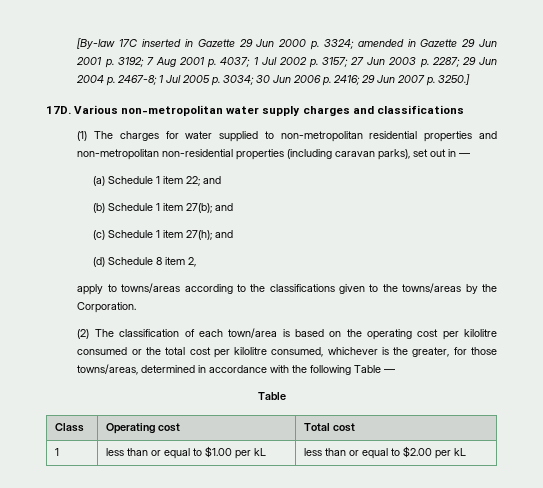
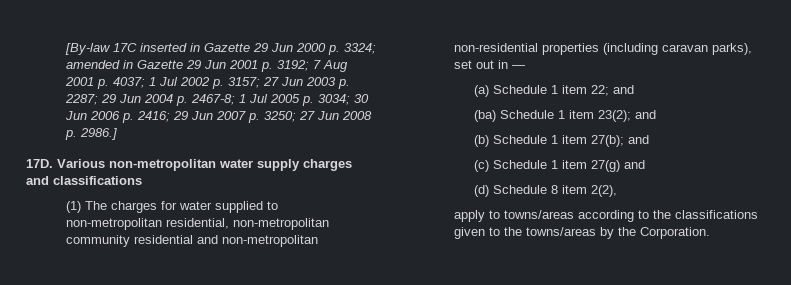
[438,74,471,85] 3250.] -> [264,111,373,122] [65,128,118,140] 3250; 27 Jun 2008 p. 2986.]
[369,131,473,142] residential properties -> [166,218,330,230] [66,235,194,247] residential, non-metropolitan community residential
(222, 180) none -> [474,110,657,122] // (ba) Schedule 1 item 23(2); and
[186,230,213,240] 27(h); -> [591,160,621,172] 27(g)
[188,257,197,267] 2, -> [591,185,618,197] 2(2),
[77,328,498,340] [77,347,497,358] [77,364,396,375] [257,392,286,400] [54,423,84,432] [105,423,180,434] [303,423,355,432] [54,448,59,456] [105,446,266,459] [303,446,466,459] // (2) The classification of each town/area is based on the operating cost per kilolitre consumed or the total cost per kilolitre consumed, whichever is the greater, for those towns/areas, determined in accordance with the following Table — // Table // Class | Operating cost | Total cost // 1 | less than or equal to $1.00 per kL | less than or equal to $2.00 per kL -> (711, 233) none

